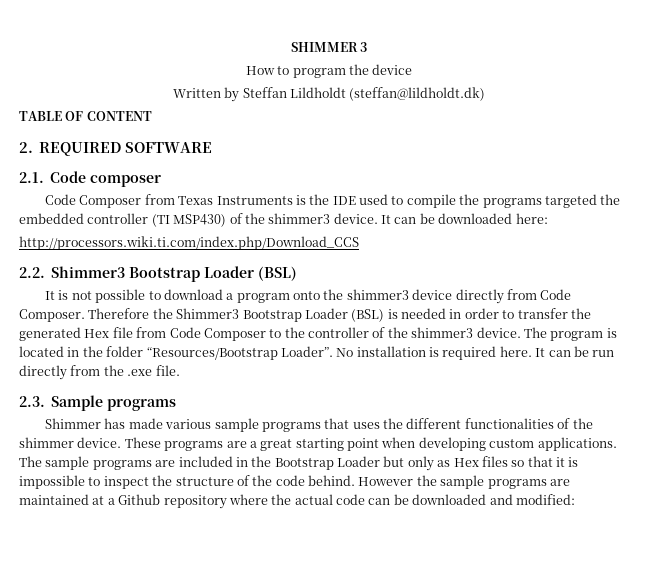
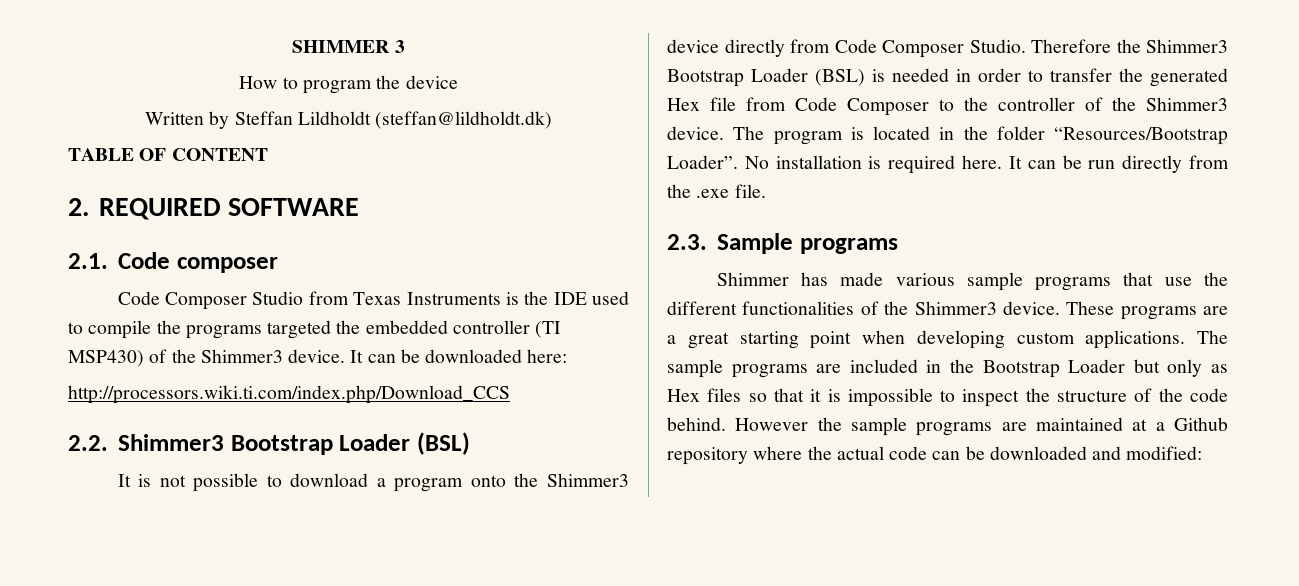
(142, 201) none -> [252,291,304,305] Studio
[268,213,331,224] shimmer3 -> [200,349,283,363] Shimmer3
[346,289,409,300] shimmer3 -> [547,473,629,487] Shimmer3
[19,309,85,322] Composer. -> [882,39,1026,58] Composer Studio.
[411,327,474,338] shimmer3 -> [1146,97,1228,111] Shimmer3
[352,422,380,429] uses -> [1164,277,1192,286] use
[19,437,74,448] shimmer -> [914,301,997,315] Shimmer3

